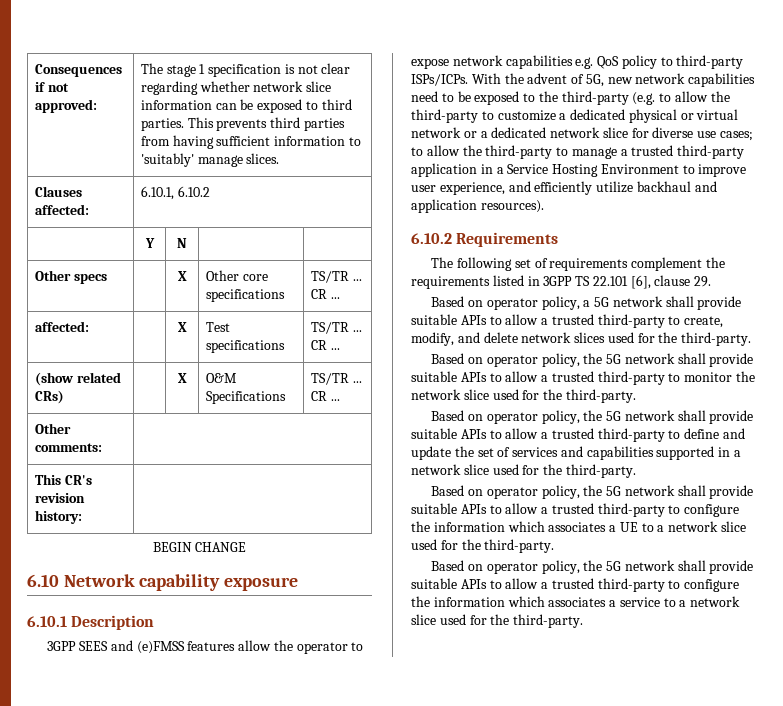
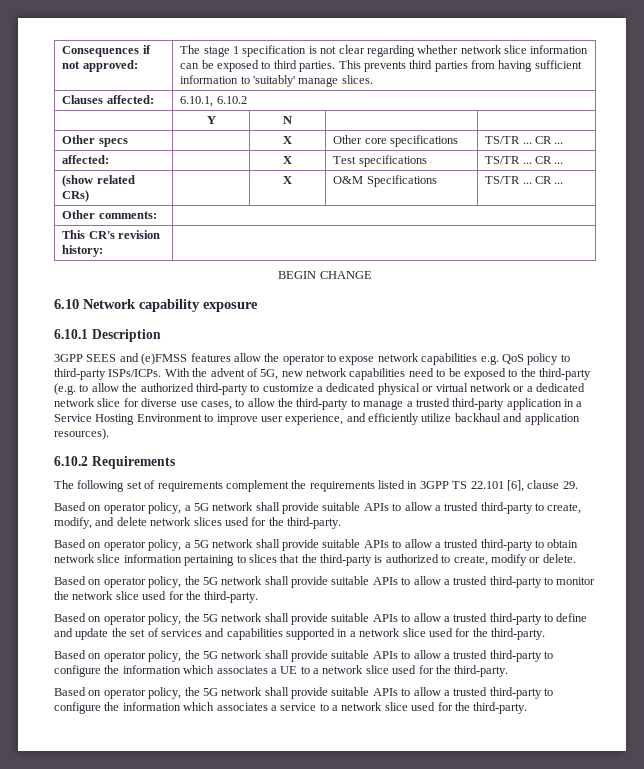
(730, 96) none -> [140,383,194,392] authorized
[720,131,754,141] cases; -> [200,401,232,410] cases,
(752, 339) none -> [54,539,579,551] [54,554,576,566] // Based on operator policy, a 5G network shall provide suitable APIs to allow a trusted third-party to obtain network slice information pertaining to slices that the third-party is authorized to create, modify or delete.

